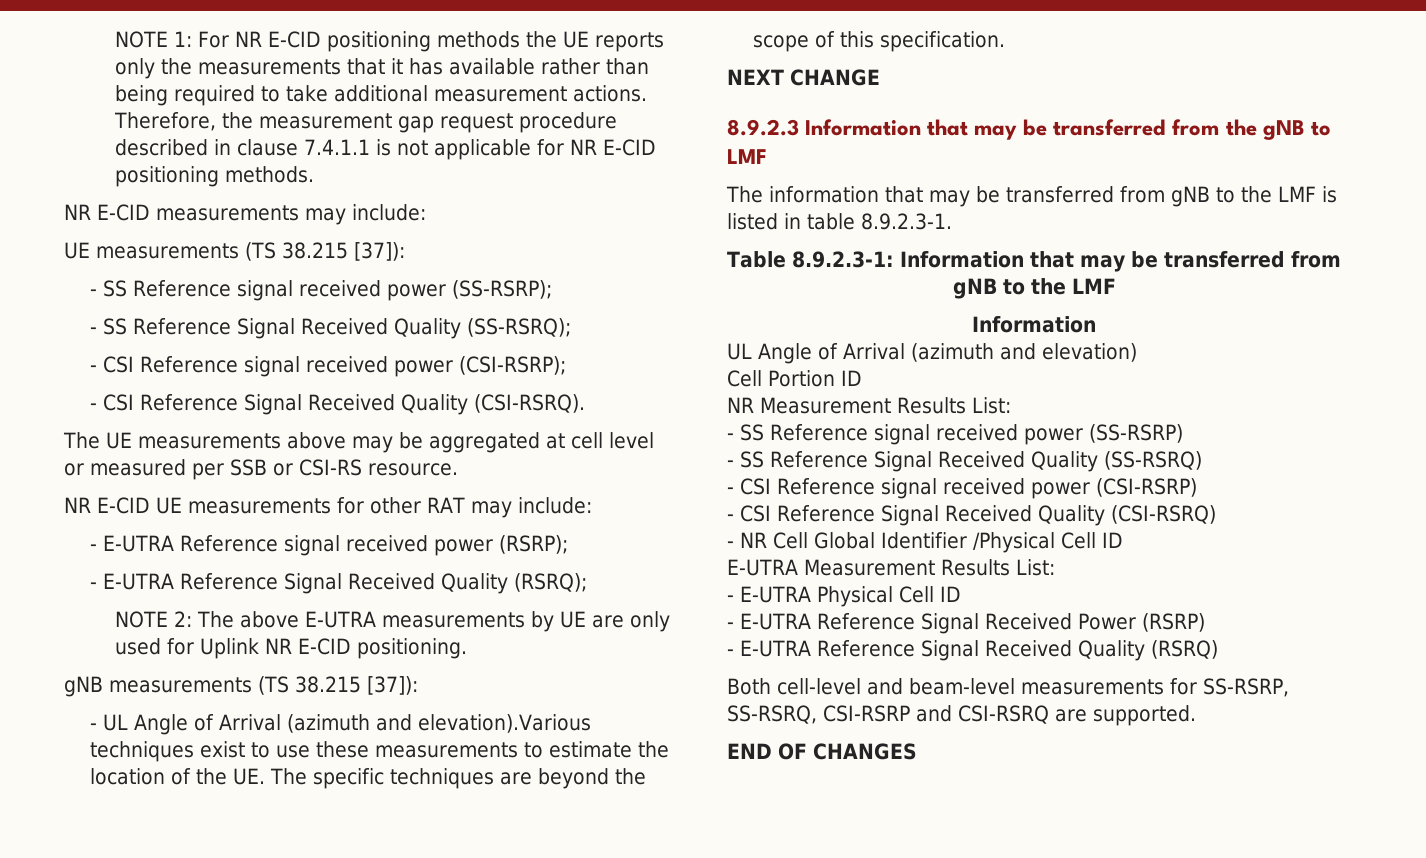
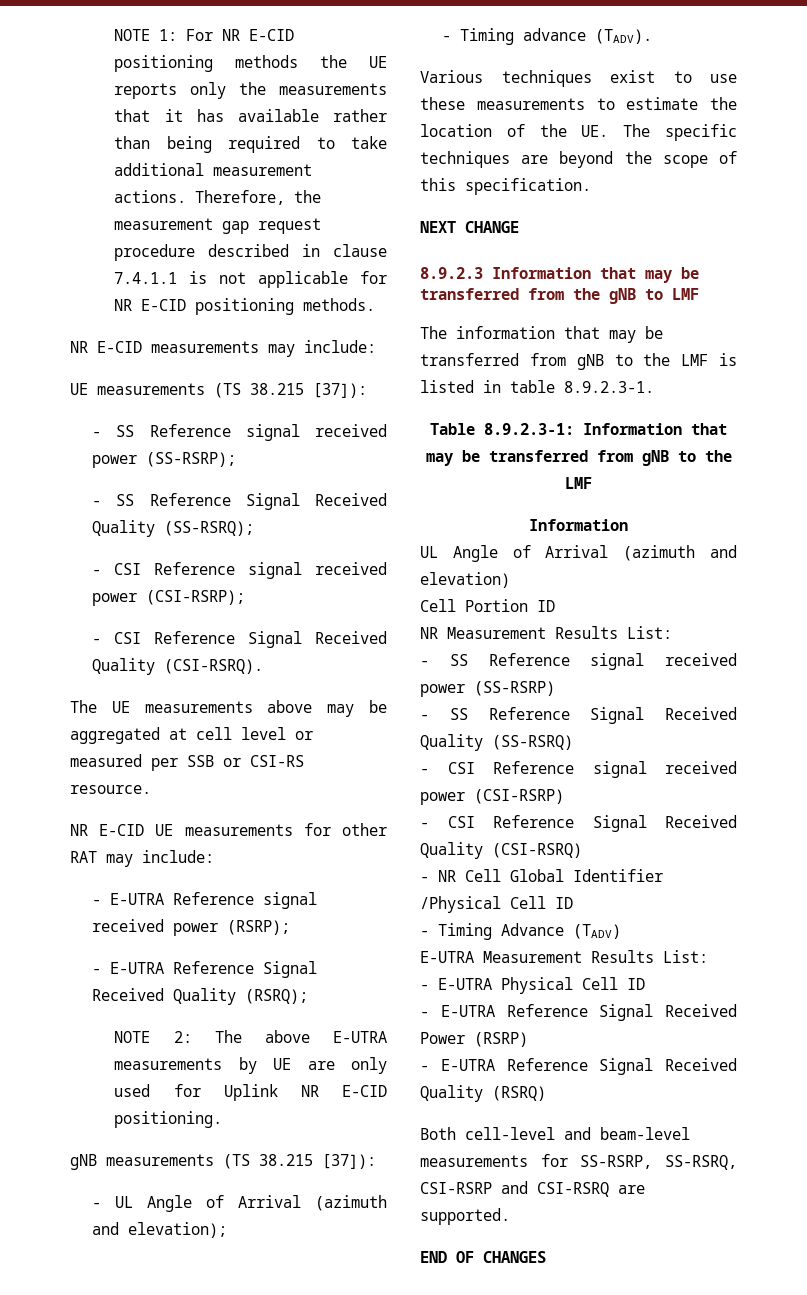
[417,714,591,733] elevation).Various -> [128,1222,228,1238] [442,28,653,45] [420,70,483,83] elevation); // - Timing advance (TADV). // Various
(1123, 540) none -> [420,923,621,940] // - Timing Advance (TADV)

